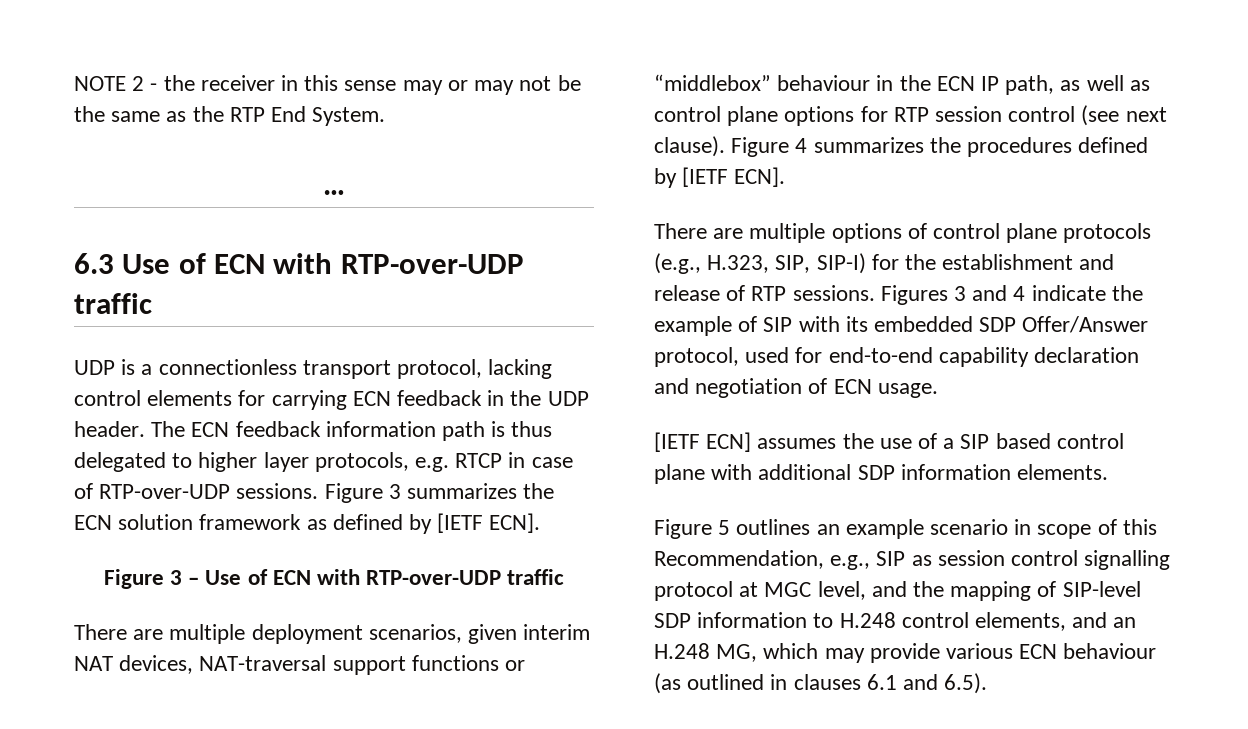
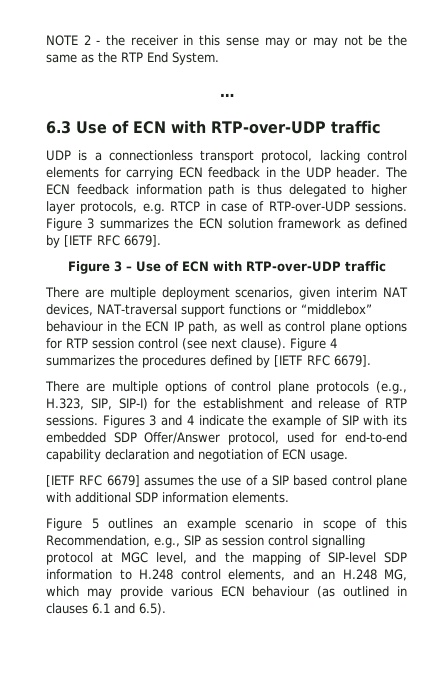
[489,513,541,533] ECN]. -> [97,235,161,247] RFC 6679].
[734,167,786,187] ECN]. -> [307,355,371,367] RFC 6679].
[706,432,752,452] ECN] -> [79,475,140,487] RFC 6679]

